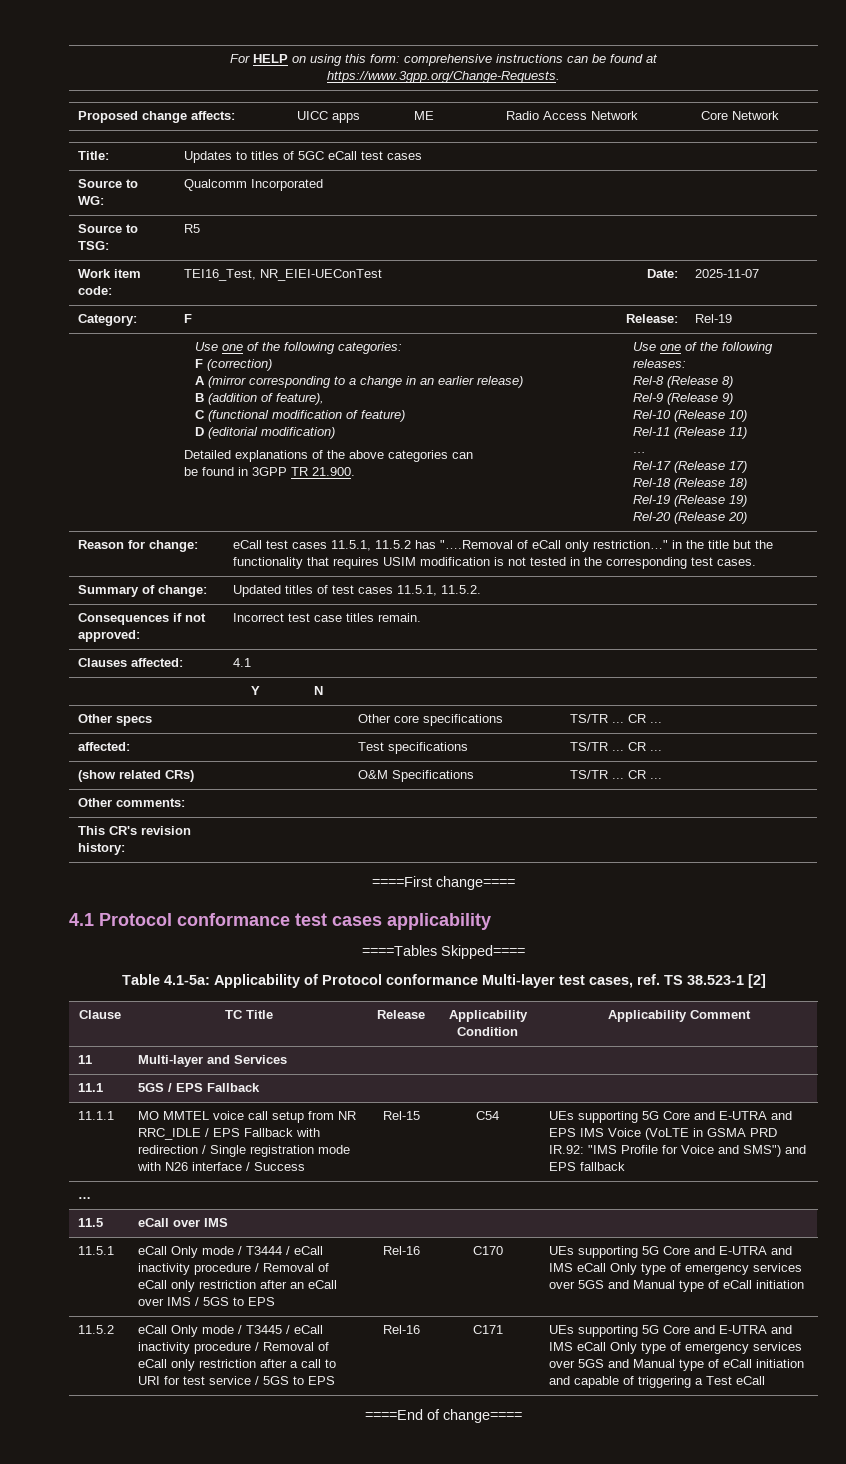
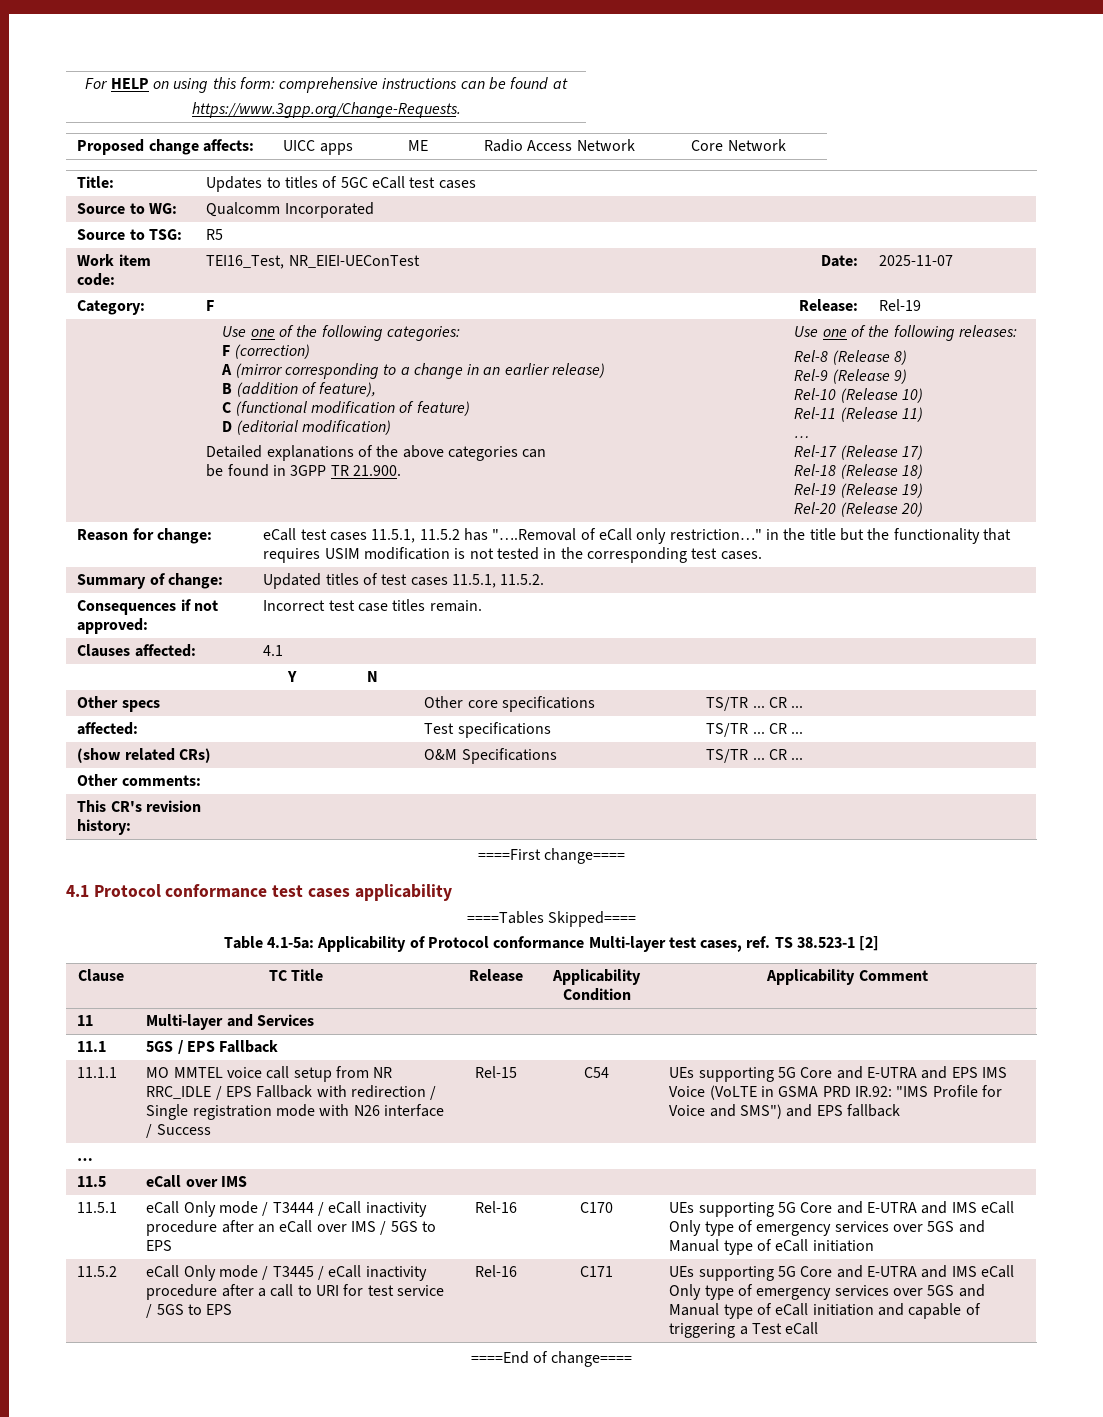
[254,1263,329,1272] [137,1280,256,1292] / Removal of eCall only restriction -> (218, 1228) none
[254,1342,329,1351] [137,1359,256,1371] / Removal of eCall only restriction -> (218, 1292) none

